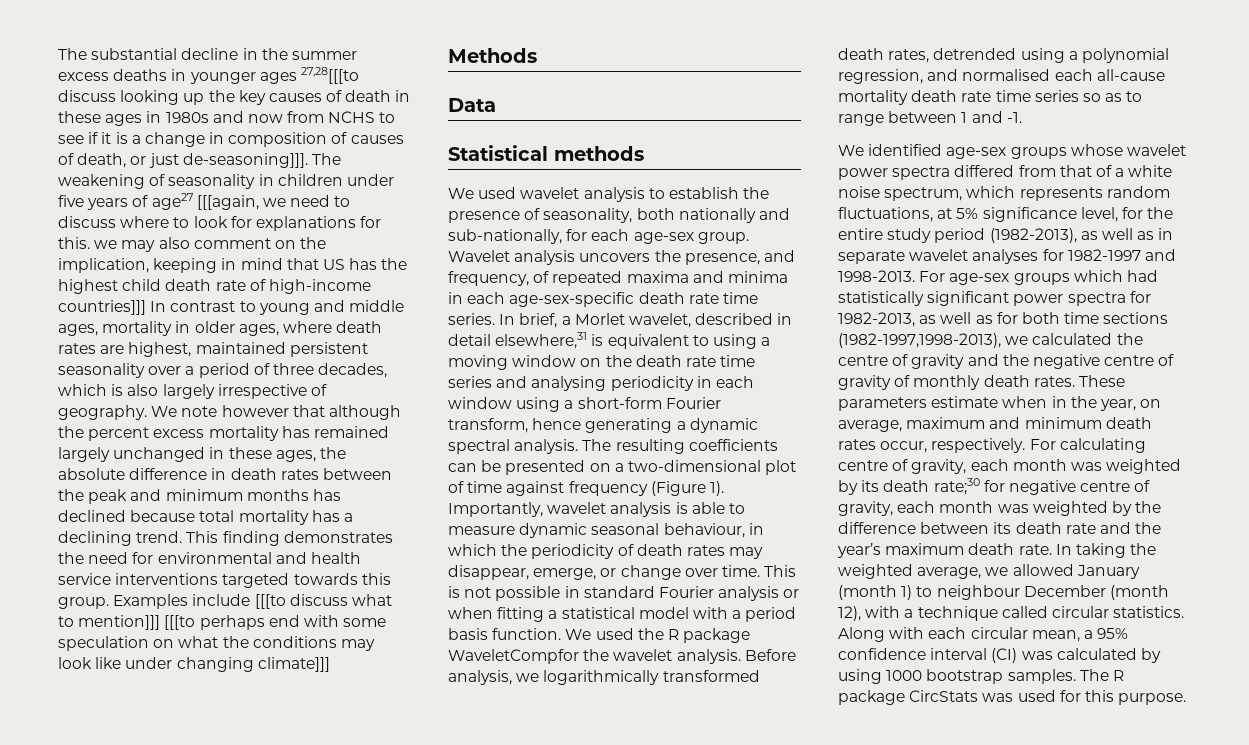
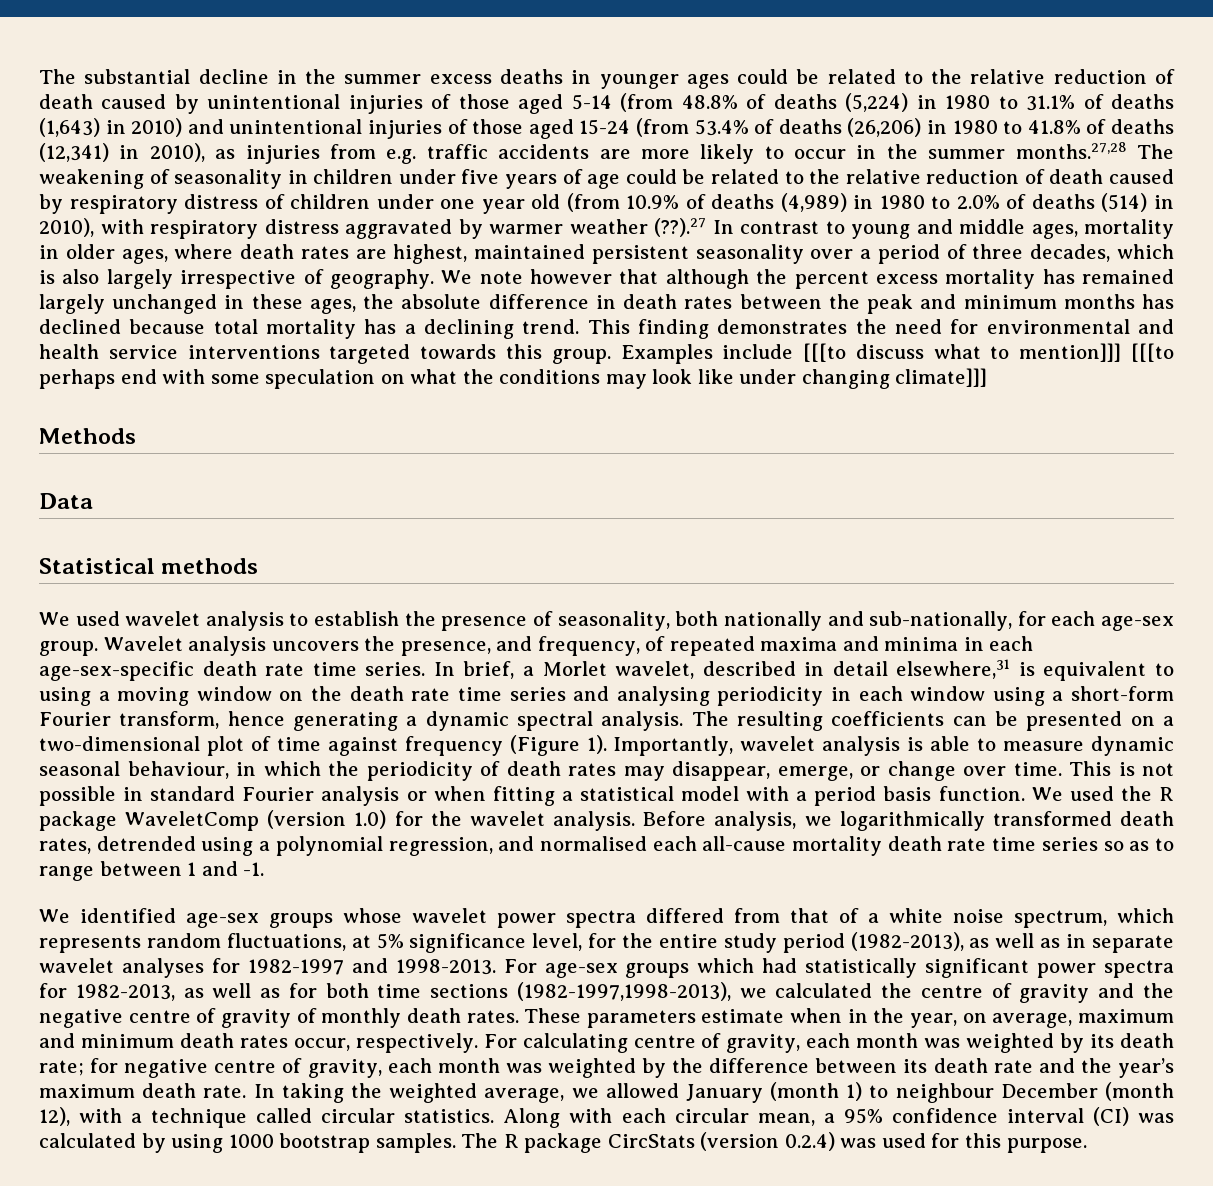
[300,67,359,84] [58,90,411,105] [58,111,396,126] [58,132,404,147] [58,153,308,168] 27,28[[[to discuss looking up the key causes of death in these ages in 1980s and now from NCHS to see if it is a change in composition of causes of death, or just de-seasoning]]]. -> [737,69,1176,84] [39,93,1175,114] [39,118,1174,139] [39,142,1127,164] could be related to the relative reduction of death caused by unintentional injuries of those aged 5-14 (from 48.8% of deaths (5,224) in 1980 to 31.1% of deaths (1,643) in 2010) and unintentional injuries of those aged 15-24 (from 53.4% of deaths (26,206) in 1980 to 41.8% of deaths (12,341) in 2010), as injuries from e.g. traffic accidents are more likely to occur in the summer months.27,28
[151,193,351,210] [58,216,382,231] [58,237,327,252] [58,258,408,273] [58,279,371,294] [58,300,146,315] age27 [[[again, we need to discuss where to look for explanations for this. we may also comment on the implication, keeping in mind that US has the highest child death rate of high-income countries]]] -> [587,169,1174,189] [39,193,1174,214] [39,218,706,239] age could be related to the relative reduction of death caused by respiratory distress of children under one year old (from 10.9% of deaths (4,989) in 1980 to 2.0% of deaths (514) in 2010), with respiratory distress aggravated by warmer weather (??).27
[448,649,579,664] WaveletCompfor -> [125,810,423,831] WaveletComp (version 1.0) for
[933,478,980,495] rate;30 -> [39,1060,84,1076] rate;
(979, 696) none -> [700,1132,835,1151] (version 0.2.4)

